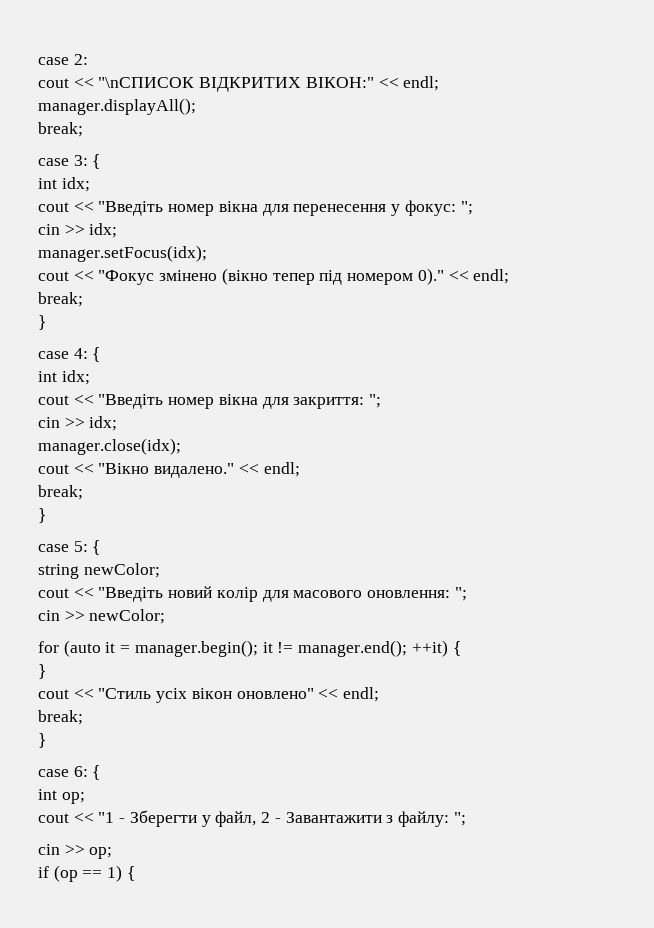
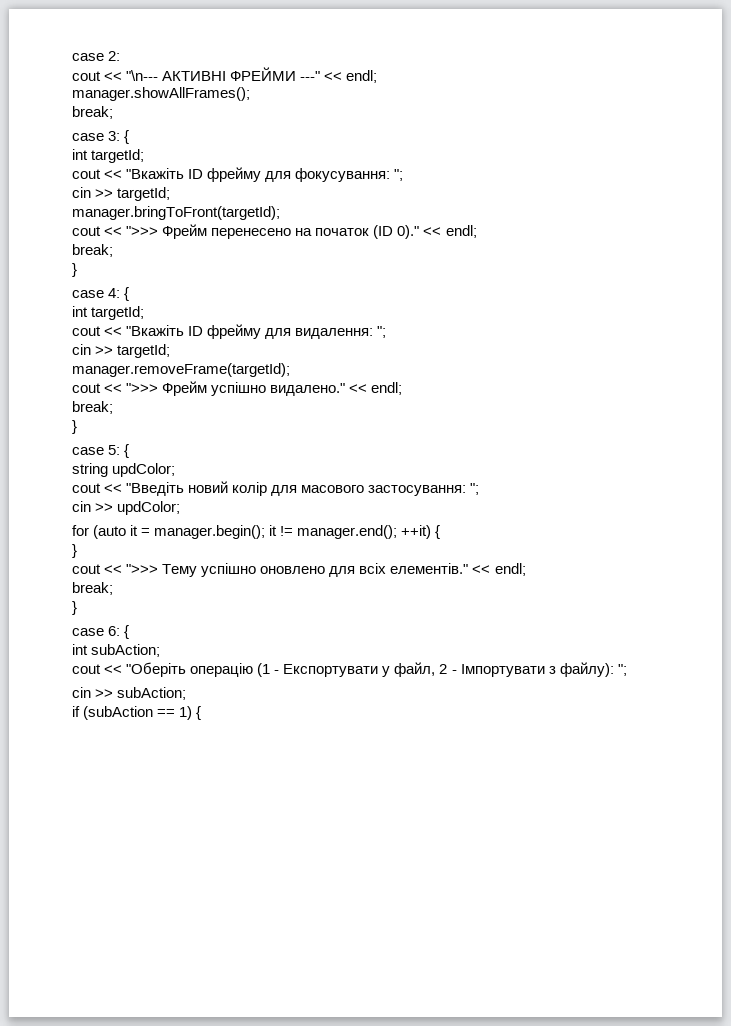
[98,76,440,92] [38,98,196,115] "\nСПИСОК ВІДКРИТИХ ВІКОН:" << endl; // manager.displayAll(); -> [126,67,378,83] [72,87,250,101] "\n--- АКТИВНІ ФРЕЙМИ ---" << endl; // manager.showAllFrames();
[61,177,90,192] [38,200,473,216] [38,223,118,238] [38,245,207,262] [38,268,414,285] idx; // cout << "Введіть номер вікна для перенесення у фокус: "; // cin >> idx; // manager.setFocus(idx); // cout << "Фокус змінено (вікно тепер під номером -> [91,149,145,163] [72,167,404,182] [72,187,171,201] [72,206,280,220] [72,224,394,239] targetId; // cout << "Вкажіть ID фрейму для фокусування: "; // cin >> targetId; // manager.bringToFront(targetId); // cout << ">>> Фрейм перенесено на початок (ID
[61,370,90,385] [38,394,382,409] [38,416,118,431] [38,438,181,455] [38,463,150,474] idx; // cout << "Введіть номер вікна для закриття: "; // cin >> idx; // manager.close(idx); // cout << "Вікно -> [91,306,145,320] [72,324,387,339] [72,344,171,358] [72,363,290,377] [72,381,267,396] targetId; // cout << "Вкажіть ID фрейму для видалення: "; // cin >> targetId; // manager.removeFrame(targetId); // cout << ">>> Фрейм успішно
[83,563,160,578] newColor; -> [112,463,176,477] updColor;
[367,587,467,601] [38,609,166,624] оновлення: "; // cin >> newColor; -> [368,483,480,496] [72,501,181,515] застосування: "; // cin >> updColor;
[98,688,314,703] "Стиль усіх вікон оновлено" -> [126,563,469,577] ">>> Тему успішно оновлено для всіх елементів."
[61,792,85,804] [38,810,197,827] op; // cout << "1 - Зберегти -> [91,644,161,657] [72,662,379,677] subAction; // cout << "Оберіть операцію (1 - Експортувати
[285,811,466,827] [38,844,113,859] Завантажити з файлу: "; // cin >> op; -> [460,662,627,677] [72,687,187,700] Імпортувати з файлу): "; // cin >> subAction;
[53,865,78,882] (op -> [83,706,154,720] (subAction

